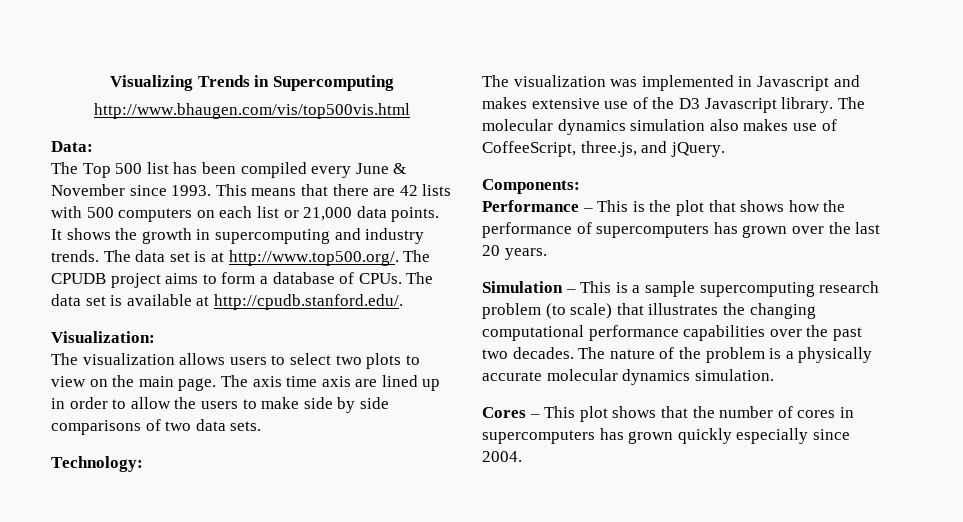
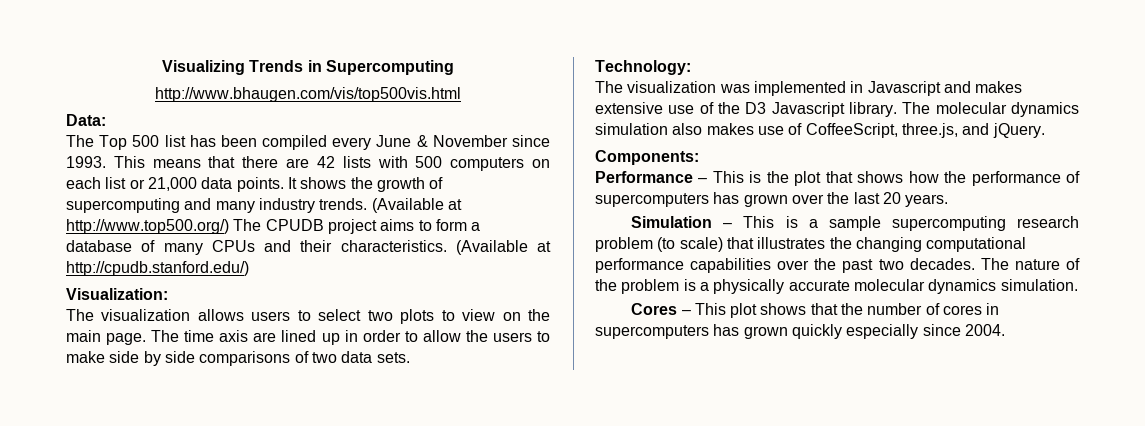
[196,229,211,240] in -> [429,177,444,189] of
(361, 234) none -> [215,201,255,213] many
[103,250,399,266] The data set is at http://www.top500.org/. -> [371,198,462,213] [66,219,229,234] (Available at http://www.top500.org/)
[358,272,434,284] [51,294,403,310] CPUs. The data set is available at http://cpudb.stanford.edu/. -> [163,240,551,255] [66,261,249,276] many CPUs and their characteristics. (Available at http://cpudb.stanford.edu/)
[252,376,282,387] axis -> (180, 336) none

